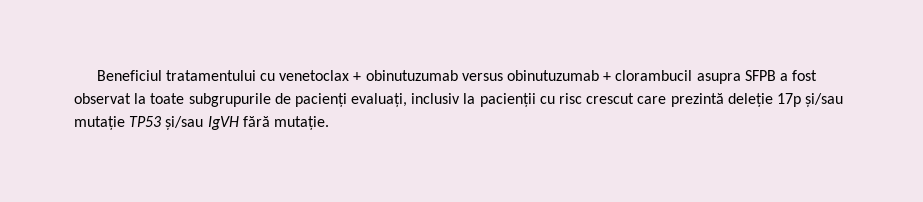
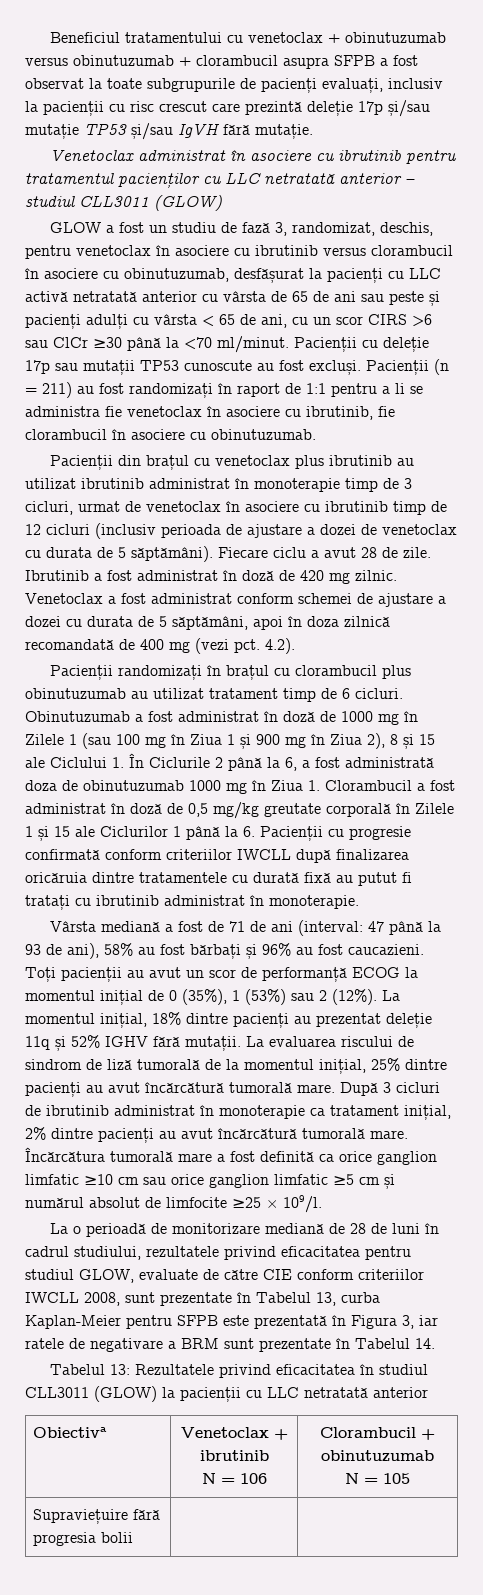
(329, 123) none -> [49,149,456,164] [25,172,415,188] [25,195,222,211] [49,222,433,236] [25,245,453,259] [25,268,441,283] [25,291,440,306] [25,314,432,329] [25,336,429,353] [25,359,449,375] [25,382,423,398] [25,406,395,420] [25,429,316,440] [49,455,414,470] [25,478,412,492] [25,501,447,515] [25,523,457,539] [25,546,431,562] [25,570,397,584] [25,593,446,607] [25,616,390,630] [25,638,295,654] [49,665,411,680] [25,688,403,702] [25,711,418,725] [25,733,435,749] [25,753,434,771] [25,780,455,794] [25,802,454,819] [25,826,411,841] [25,849,409,863] [25,872,412,886] [25,895,359,910] [49,920,441,936] [25,943,424,959] [25,967,418,982] [25,989,400,1005] [25,1012,432,1028] [25,1035,414,1051] [25,1058,447,1074] [25,1082,440,1097] [25,1105,451,1120] [25,1127,408,1143] [25,1147,437,1165] [25,1174,395,1189] [25,1195,322,1213] [49,1223,439,1237] [25,1246,411,1260] [25,1269,424,1283] [25,1292,380,1306] [25,1315,438,1329] [25,1338,435,1352] [49,1364,428,1378] [25,1386,428,1402] [32,1427,107,1438] [180,1427,288,1440] [199,1450,269,1461] [201,1473,267,1484] [320,1427,435,1440] [321,1450,434,1462] [345,1473,410,1484] [32,1509,160,1524] [32,1532,133,1546] // Venetoclax administrat în asociere cu ibrutinib pentru tratamentul pacienților cu LLC netratată anterior – studiul CLL3011 (GLOW) // GLOW a fost un studiu de fază 3, randomizat, deschis, pentru venetoclax în asociere cu ibrutinib versus clorambucil în asociere cu obinutuzumab, desfășurat la pacienți cu LLC activă netratată anterior cu vârsta de 65 de ani sau peste și pacienți adulți cu vârsta < 65 de ani, cu un scor CIRS >6 sau ClCr ≥30 până la <70 ml/minut. Pacienții cu deleție 17p sau mutații TP53 cunoscute au fost excluși. Pacienții (n = 211) au fost randomizați în raport de 1:1 pentru a li se administra fie venetoclax în asociere cu ibrutinib, fie clorambucil în asociere cu obinutuzumab. // Pacienții din brațul cu venetoclax plus ibrutinib au utilizat ibrutinib administrat în monoterapie timp de 3 cicluri, urmat de venetoclax în asociere cu ibrutinib timp de 12 cicluri (inclusiv perioada de ajustare a dozei de venetoclax cu durata de 5 săptămâni). Fiecare ciclu a avut 28 de zile. Ibrutinib a fost administrat în doză de 420 mg zilnic. Venetoclax a fost administrat conform schemei de ajustare a dozei cu durata de 5 săptămâni, apoi în doza zilnică recomandată de 400 mg (vezi pct. 4.2). // Pacienții randomizați în brațul cu clorambucil plus obinutuzumab au utilizat tratament timp de 6 cicluri. Obinutuzumab a fost administrat în doză de 1000 mg în Zilele 1 (sau 100 mg în Ziua 1 și 900 mg în Ziua 2), 8 și 15 ale Ciclului 1. În Ciclurile 2 până la 6, a fost administrată doza de obinutuzumab 1000 mg în Ziua 1. Clorambucil a fost administrat în doză de 0,5 mg/kg greutate corporală în Zilele 1 și 15 ale Ciclurilor 1 până la 6. Pacienții cu progresie confirmată conform criteriilor IWCLL după finalizarea oricăruia dintre tratamentele cu durată fixă au putut fi tratați cu ibrutinib administrat în monoterapie. // Vârsta mediană a fost de 71 de ani (interval: 47 până la 93 de ani), 58% au fost bărbați și 96% au fost caucazieni. Toți pacienții au avut un scor de performanță ECOG la momentul inițial de 0 (35%), 1 (53%) sau 2 (12%). La momentul inițial, 18% dintre pacienți au prezentat deleție 11q și 52% IGHV fără mutații. La evaluarea riscului de sindrom de liză tumorală de la momentul inițial, 25% dintre pacienți au avut încărcătură tumorală mare. După 3 cicluri de ibrutinib administrat în monoterapie ca tratament inițial, 2% dintre pacienți au avut încărcătură tumorală mare. Încărcătura tumorală mare a fost definită ca orice ganglion limfatic ≥10 cm sau orice ganglion limfatic ≥5 cm și numărul absolut de limfocite ≥25 × 109/l. // La o perioadă de monitorizare mediană de 28 de luni în cadrul studiului, rezultatele privind eficacitatea pentru studiul GLOW, evaluate de către CIE conform criteriilor IWCLL 2008, sunt prezentate în Tabelul 13, curba Kaplan-Meier pentru SFPB este prezentată în Figura 3, iar ratele de negativare a BRM sunt prezentate în Tabelul 14. // Tabelul 13: Rezultatele privind eficacitatea în studiul CLL3011 (GLOW) la pacienții cu LLC netratată anterior // Obiectiva | Venetoclax + ibrutinib // N = 106 | Clorambucil + obinutuzumab // N = 105 // Supraviețuire fără progresia bolii | |

